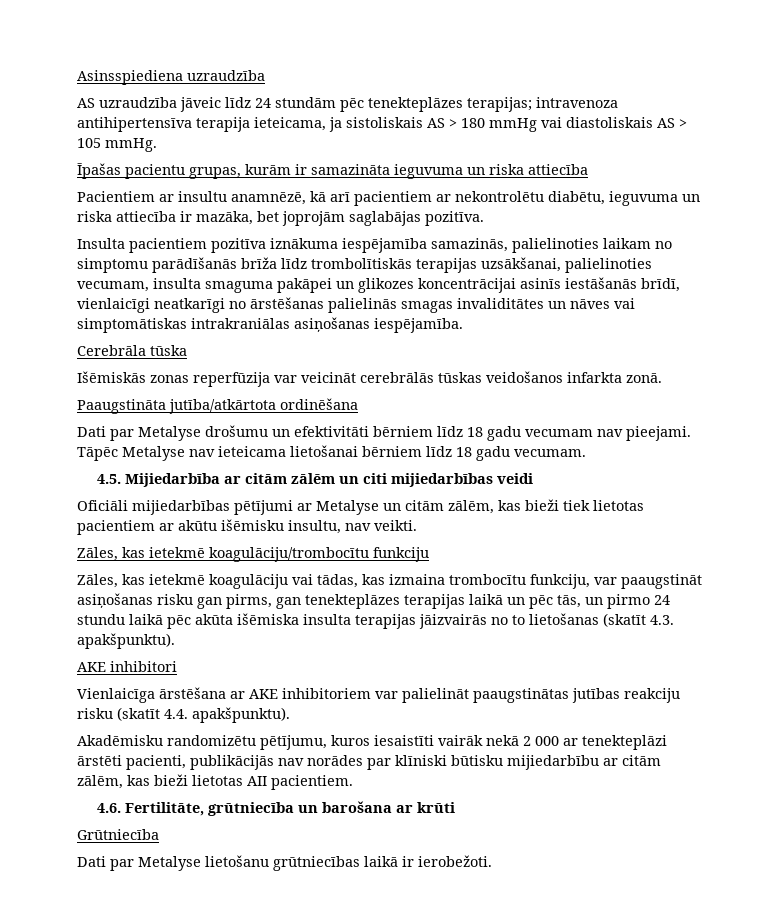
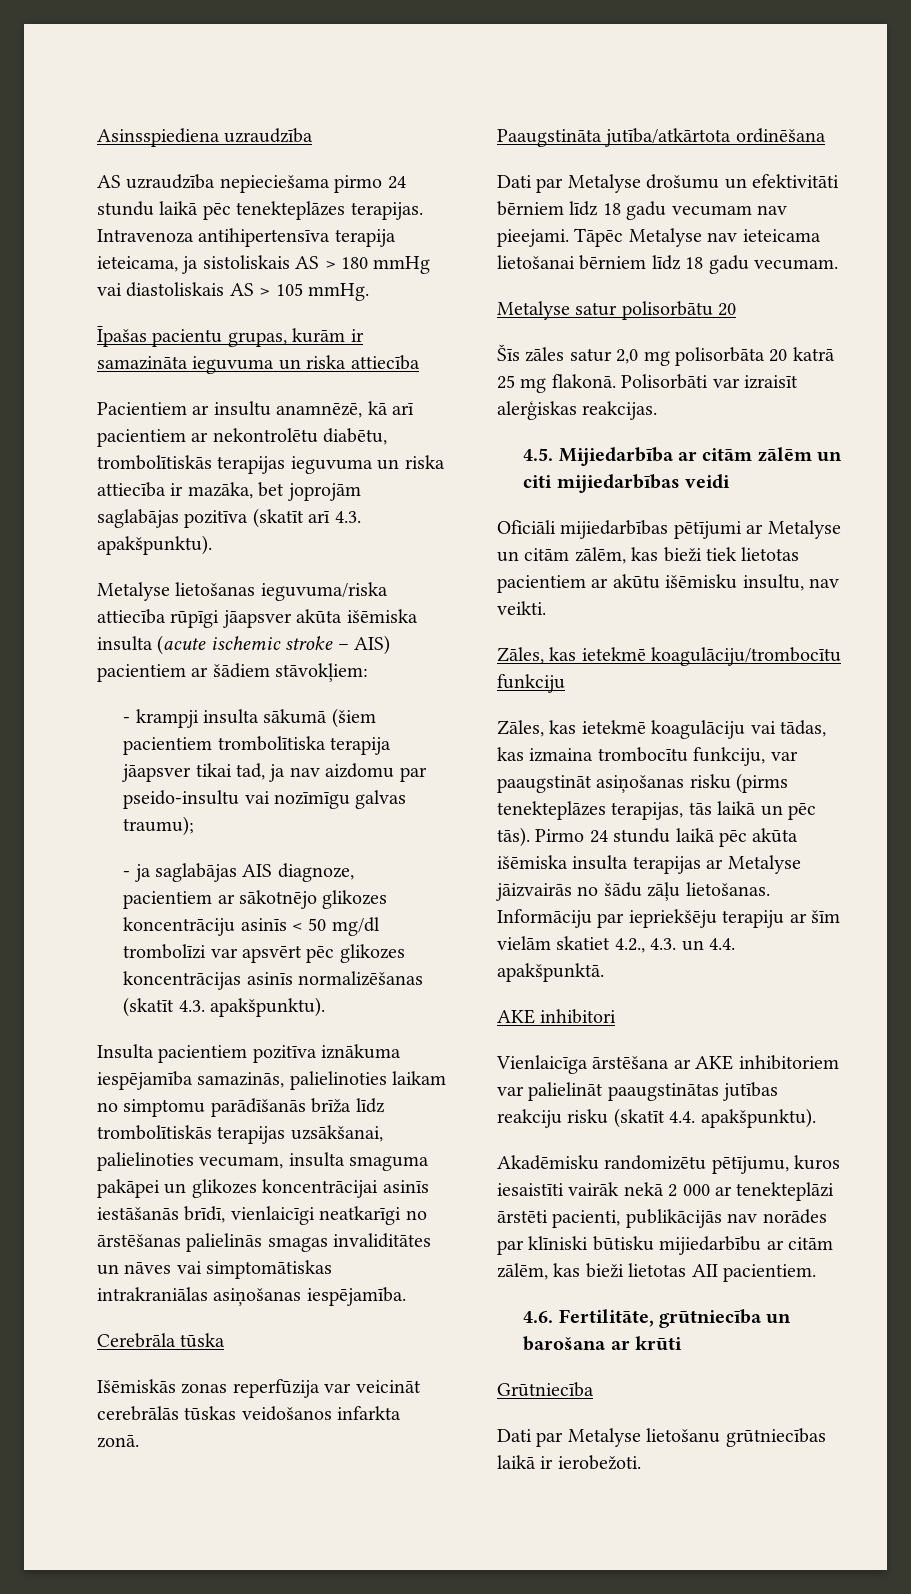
[180,97,618,112] jāveic līdz 24 stundām pēc tenekteplāzes terapijas; intravenoza -> [219,175,406,193] [97,201,423,220] [97,229,194,243] nepieciešama pirmo 24 stundu laikā pēc tenekteplāzes terapijas. Intravenoza
(605, 198) none -> [97,455,286,474] trombolītiskās terapijas
[425,211,484,226] pozitīva. -> [184,508,361,528] [97,535,212,555] [97,582,388,601] [97,609,418,628] [97,635,390,655] [97,663,369,682] [123,708,376,728] [123,736,392,755] [122,763,427,782] [123,790,407,809] [123,816,195,836] [123,863,354,882] [123,890,388,909] [123,917,380,936] [123,944,405,963] [123,971,424,990] [123,997,326,1017] pozitīva (skatīt arī 4.3. apakšpunktu). // Metalyse lietošanas ieguvuma/riska attiecība rūpīgi jāapsver akūta išēmiska insulta (acute ischemic stroke – AIS) pacientiem ar šādiem stāvokļiem: // - krampji insulta sākumā (šiem pacientiem trombolītiska terapija jāapsver tikai tad, ja nav aizdomu par pseido-insultu vai nozīmīgu galvas traumu); // - ja saglabājas AIS diagnoze, pacientiem ar sākotnējo glikozes koncentrāciju asinīs < 50 mg/dl trombolīzi var apsvērt pēc glikozes koncentrācijas asinīs normalizēšanas (skatīt 4.3. apakšpunktu).
(586, 453) none -> [497,301,737,320] [497,344,835,366] [497,374,798,393] [497,401,658,420] // Metalyse satur polisorbātu 20 // Šīs zāles satur 2,0 mg polisorbāta 20 katrā 25 mg flakonā. Polisorbāti var izraisīt alerģiskas reakcijas.
[197,594,650,609] gan pirms, gan tenekteplāzes terapijas laikā un pēc tās, un pirmo -> [736,773,789,793] [497,801,816,820] [497,827,585,847] (pirms tenekteplāzes terapijas, tās laikā un pēc tās). Pirmo
[419,613,674,629] [77,633,175,649] jāizvairās no to lietošanas (skatīt 4.3. apakšpunktu). -> [706,855,801,874] [496,882,770,901] [497,909,840,928] [497,936,735,953] [497,963,604,982] ar Metalyse jāizvairās no šādu zāļu lietošanas. Informāciju par iepriekšēju terapiju ar šīm vielām skatiet 4.2., 4.3. un 4.4. apakšpunktā.

